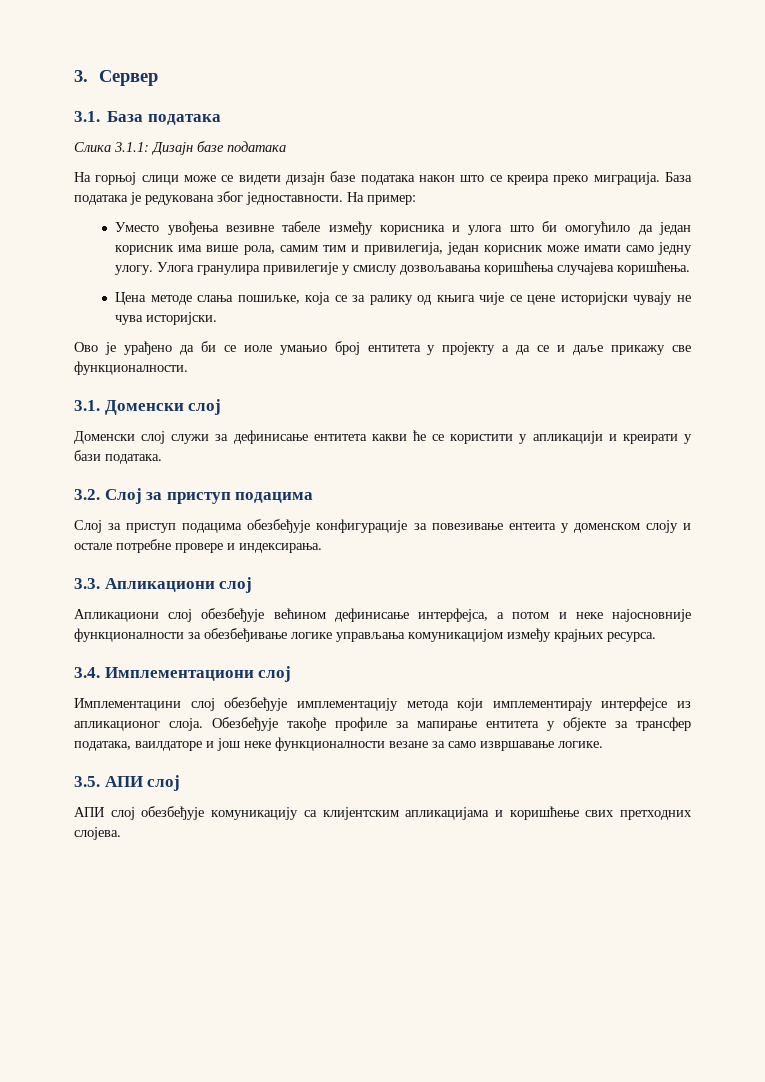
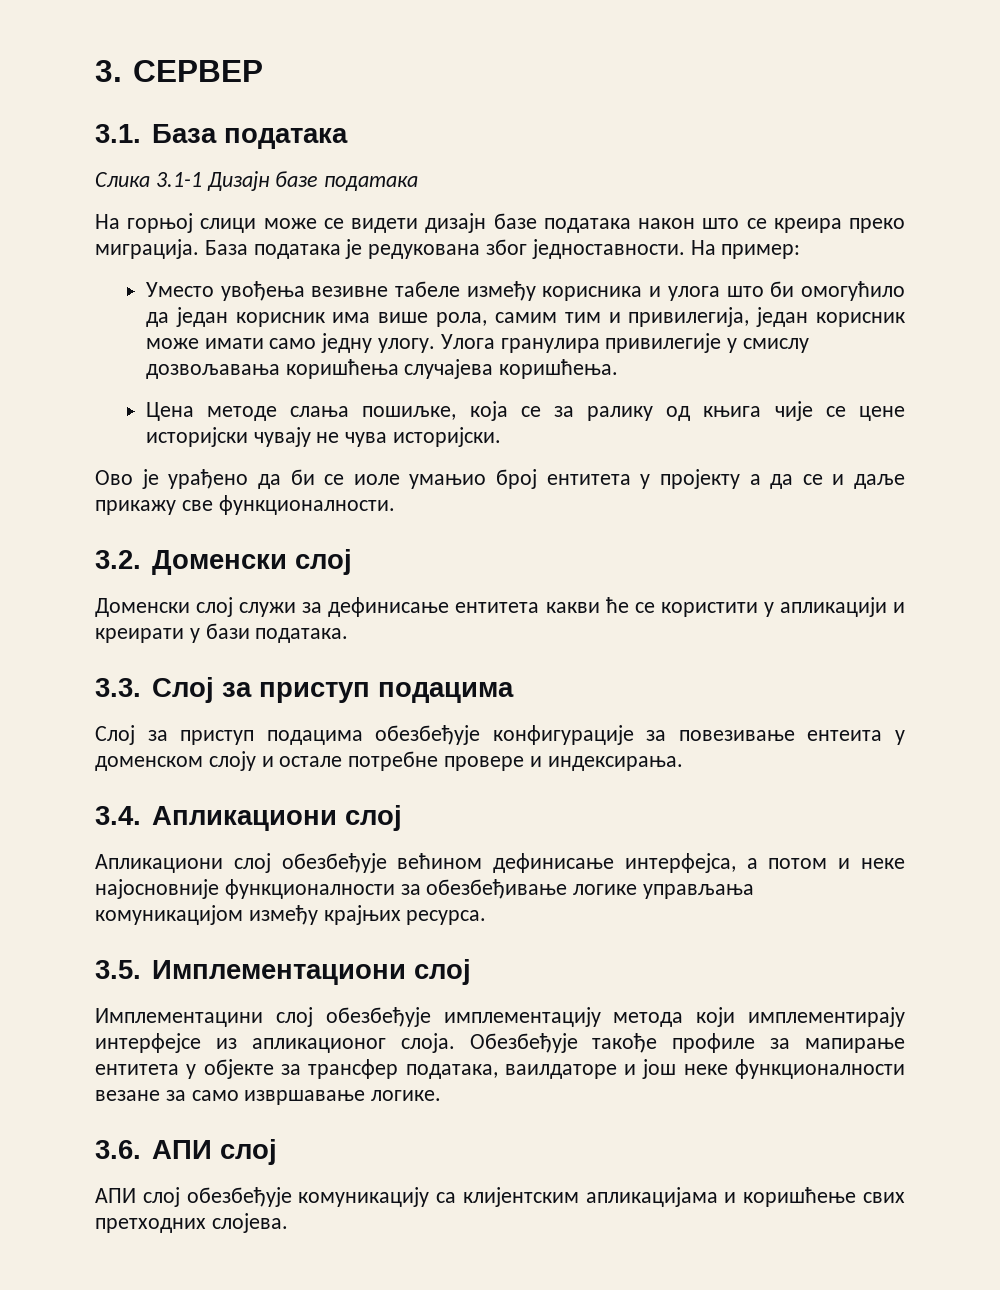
[99,70,159,86] Сервер -> [132,60,263,82] СЕРВЕР
[114,142,149,152] 3.1.1: -> [155,172,202,187] 3.1-1
[74,400,100,411] 3.1. -> [95,550,141,569] 3.2.
[74,489,100,500] 3.2. -> [95,678,141,697] 3.3.
[74,578,100,589] 3.3. -> [95,806,141,825] 3.4.
[74,667,100,678] 3.4. -> [95,960,141,979] 3.5.
[74,776,100,787] 3.5. -> [95,1140,141,1159] 3.6.

